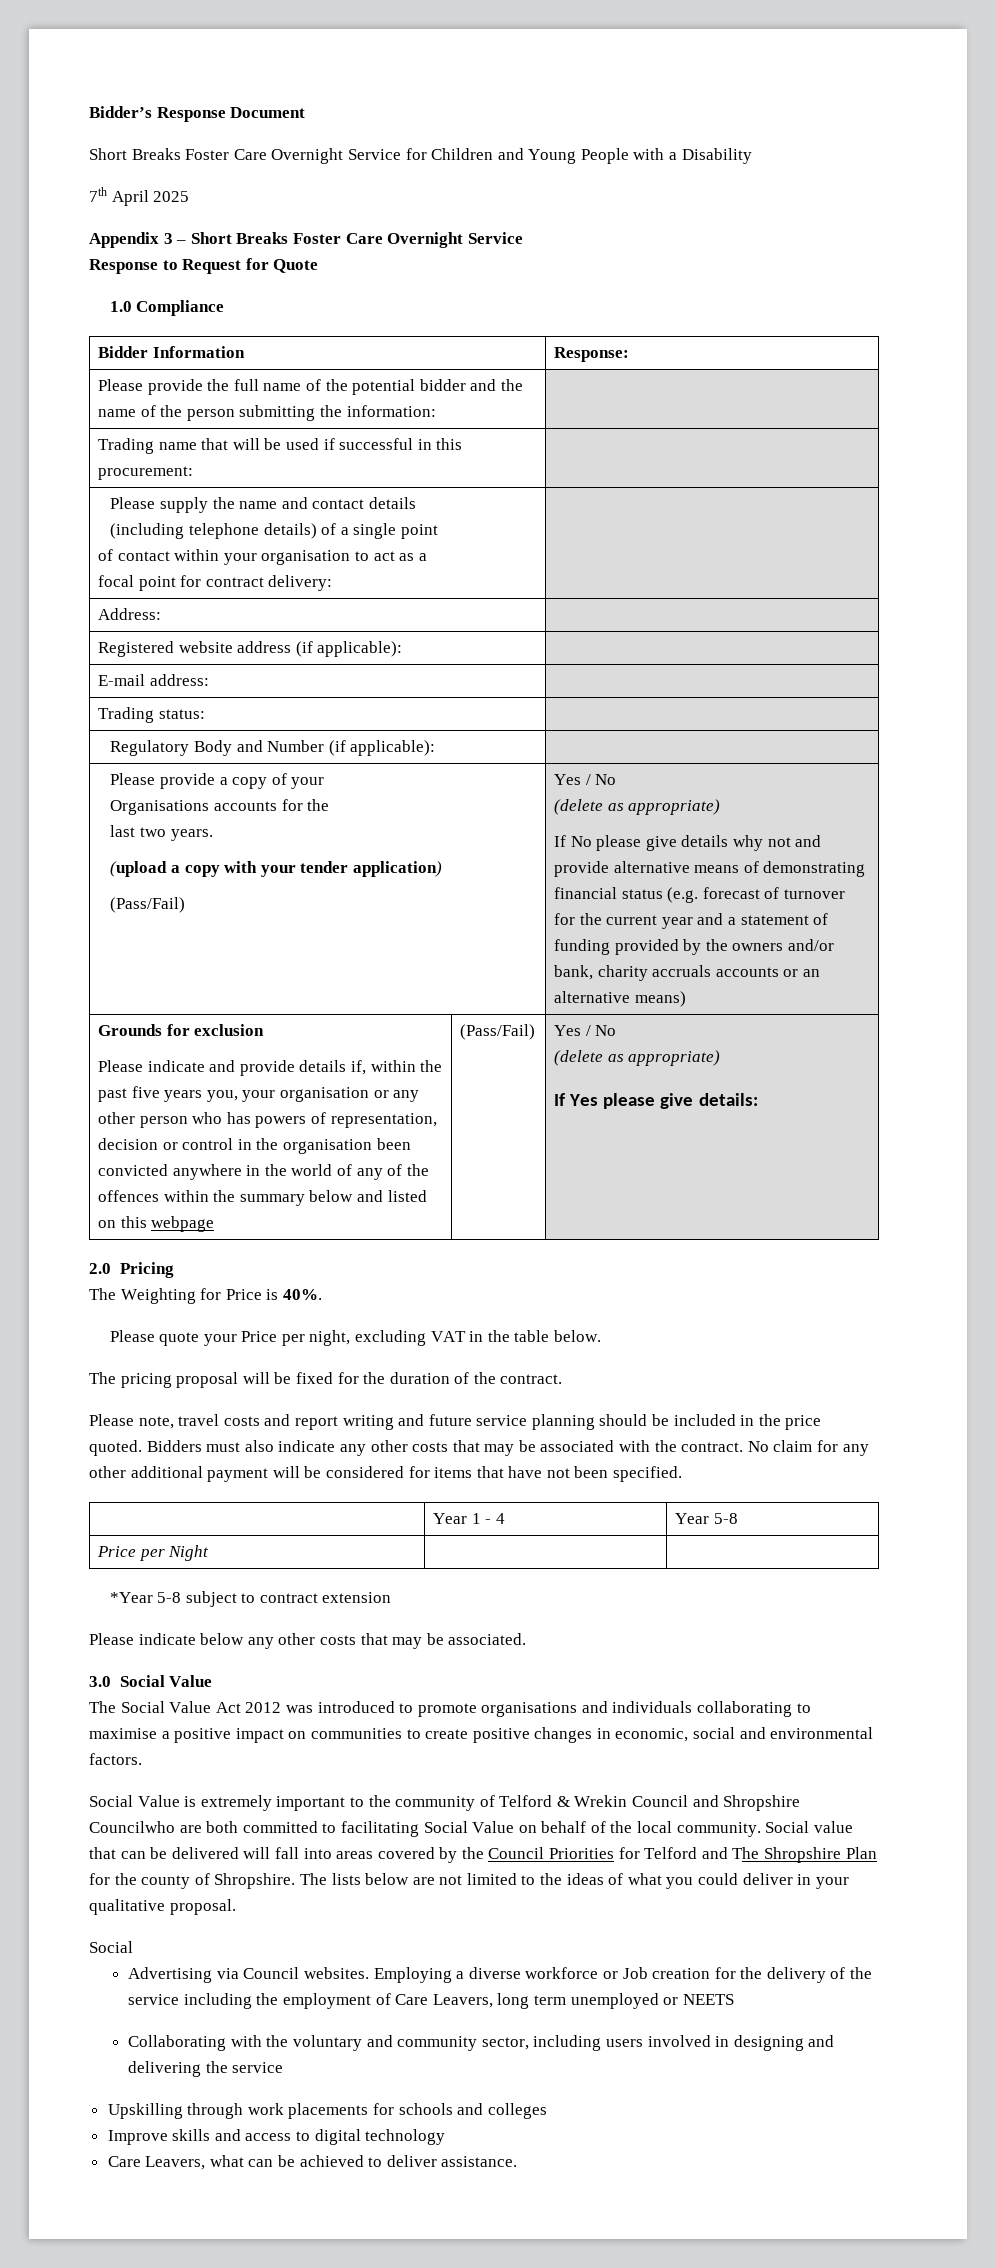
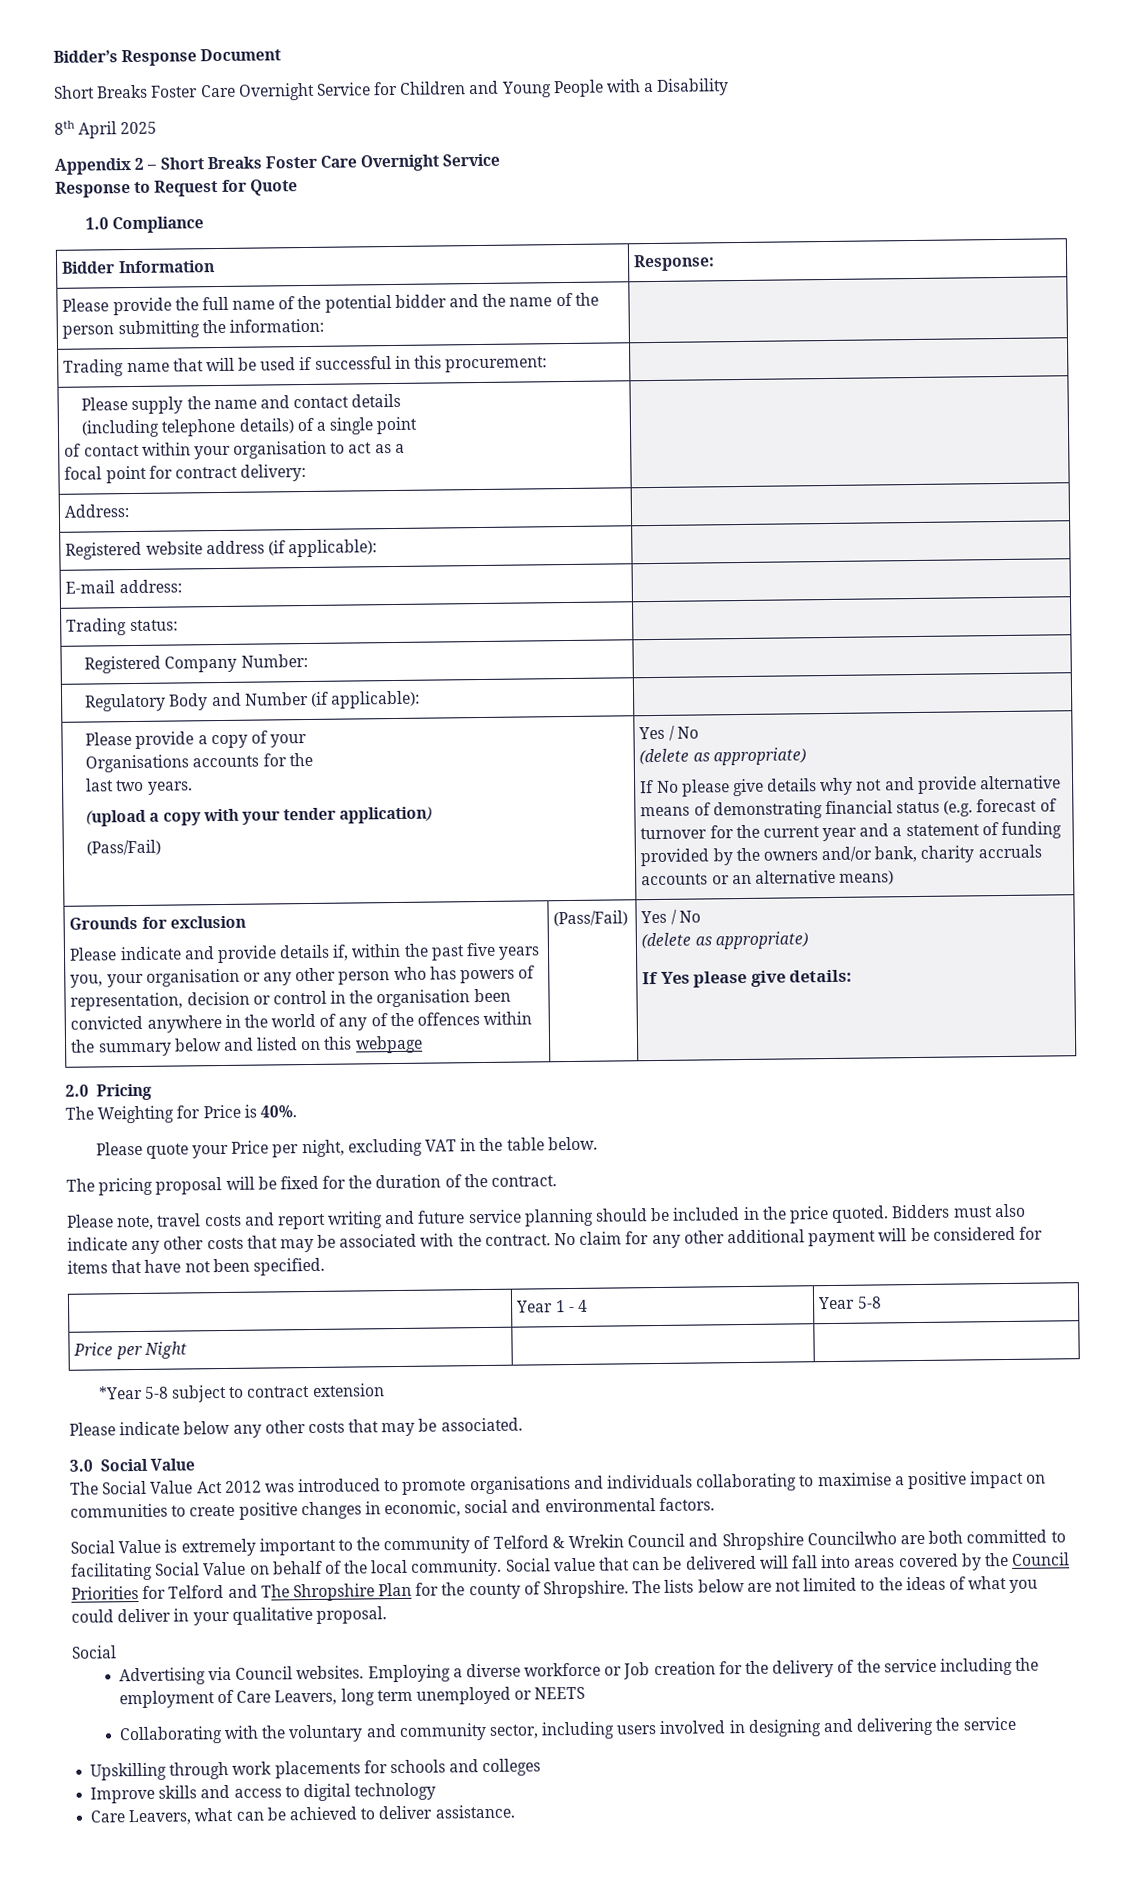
[89,187,107,202] 7th -> [54,120,75,135] 8th
[163,233,173,244] 3 -> [134,157,145,170] 2
(205, 714) none -> [84,653,308,674] // Registered Company Number: |

